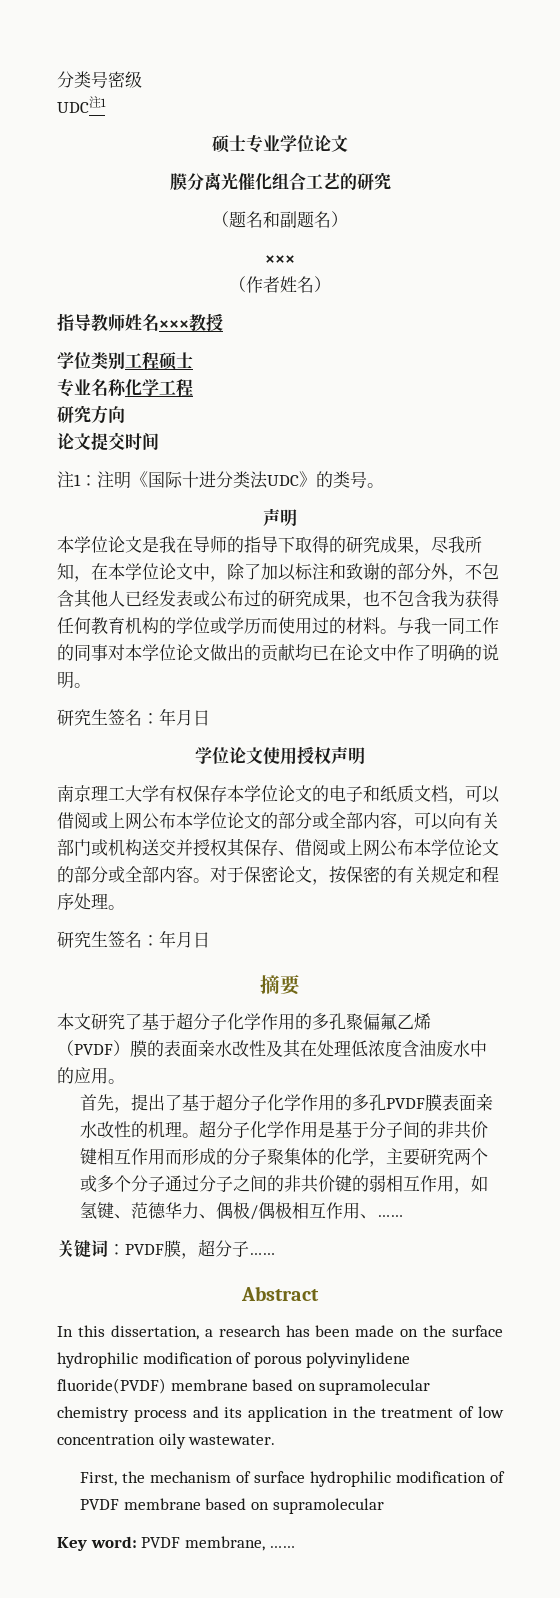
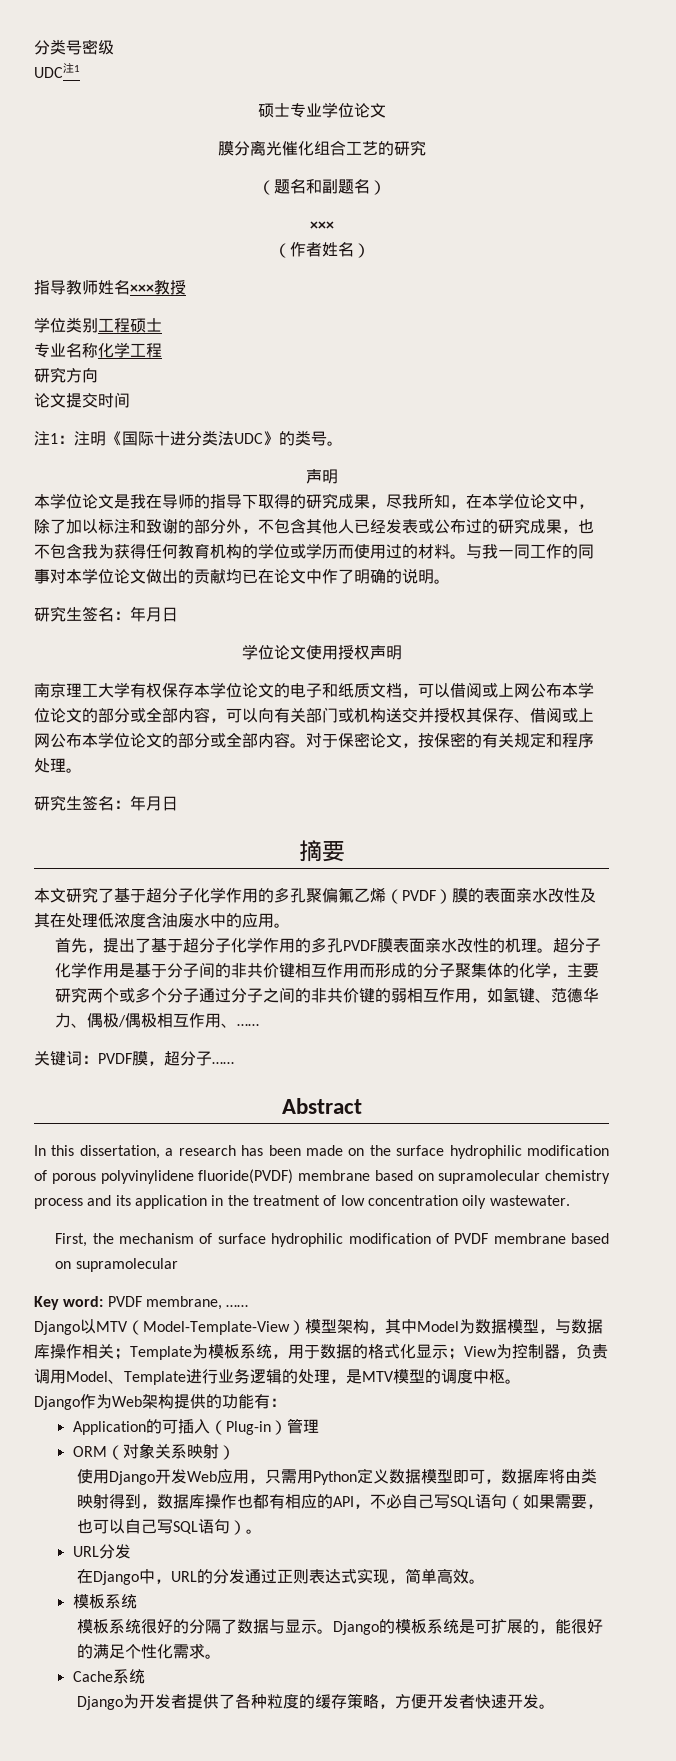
(296, 1547) none -> [34,1319,603,1335] [34,1343,608,1360] [34,1368,521,1385] [34,1394,286,1410] [72,1418,319,1435] [72,1443,235,1460] [76,1468,597,1485] [76,1494,603,1510] [76,1519,262,1535] [72,1544,131,1559] [76,1568,485,1585] [72,1594,137,1609] [76,1619,603,1635] [76,1643,221,1659] [72,1669,145,1684] [76,1693,555,1710] // Django以MTV（Model-Template-View）模型架构，其中Model为数据模型，与数据库操作相关；Template为模板系统，用于数据的格式化显示；View为控制器，负责调用Model、Template进行业务逻辑的处理，是MTV模型的调度中枢。 // Django作为Web架构提供的功能有： // Application的可插入（Plug-in）管理 // ORM（对象关系映射） // 使用Django开发Web应用，只需用Python定义数据模型即可，数据库将由类映射得到，数据库操作也都有相应的API，不必自己写SQL语句（如果需要，也可以自己写SQL语句）。 // URL分发 // 在Django中，URL的分发通过正则表达式实现，简单高效。 // 模板系统 // 模板系统很好的分隔了数据与显示。Django的模板系统是可扩展的，能很好的满足个性化需求。 // Cache系统 // Django为开发者提供了各种粒度的缓存策略，方便开发者快速开发。

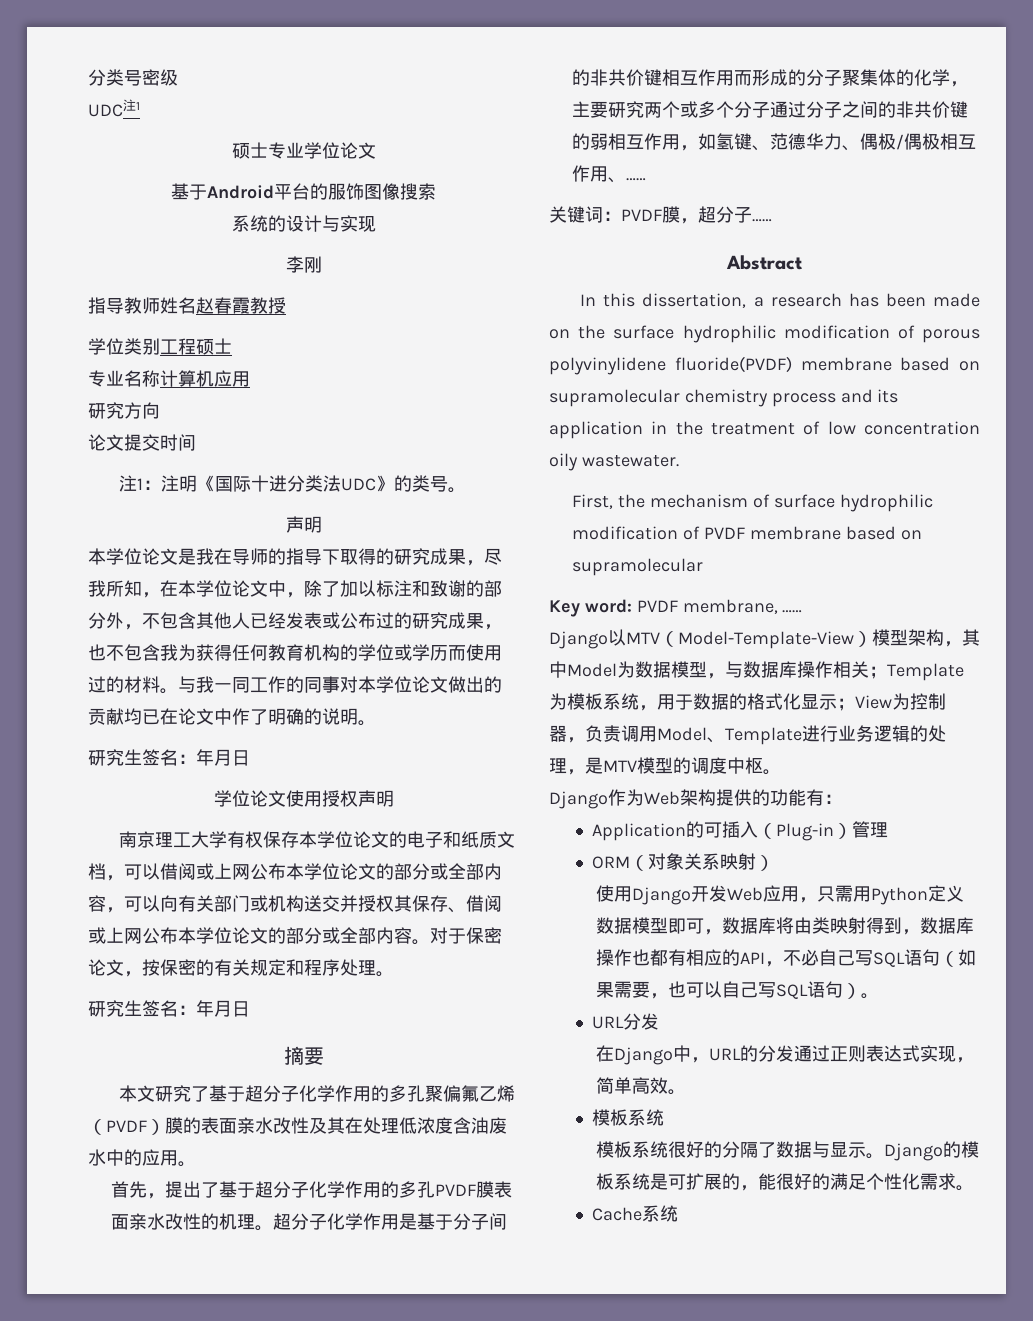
[217,140,426,156] [257,179,386,195] [309,221,334,230] [273,242,370,258] 膜分离光催化组合工艺的研究 // （题名和副题名） // ××× // （作者姓名） -> [171,183,436,200] [231,215,376,232] [285,256,322,273] 基于Android平台的服饰图像搜索 // 系统的设计与实现 // 李刚
[130,284,154,293] ××× -> [196,297,250,314] 赵春霞
[98,342,162,358] 化学工程 -> [160,370,250,387] 计算机应用
[76,1693,555,1710] // Django为开发者提供了各种粒度的缓存策略，方便开发者快速开发。 -> (679, 1213) none

